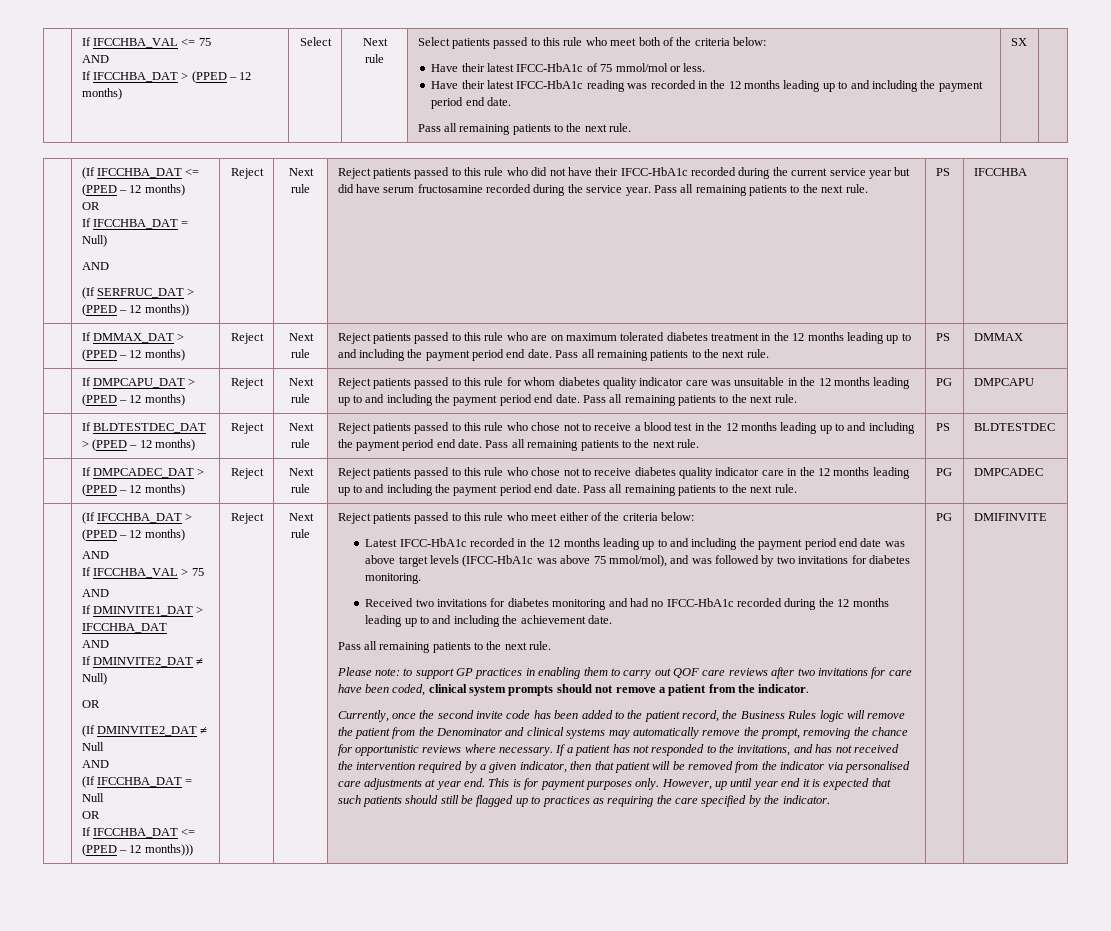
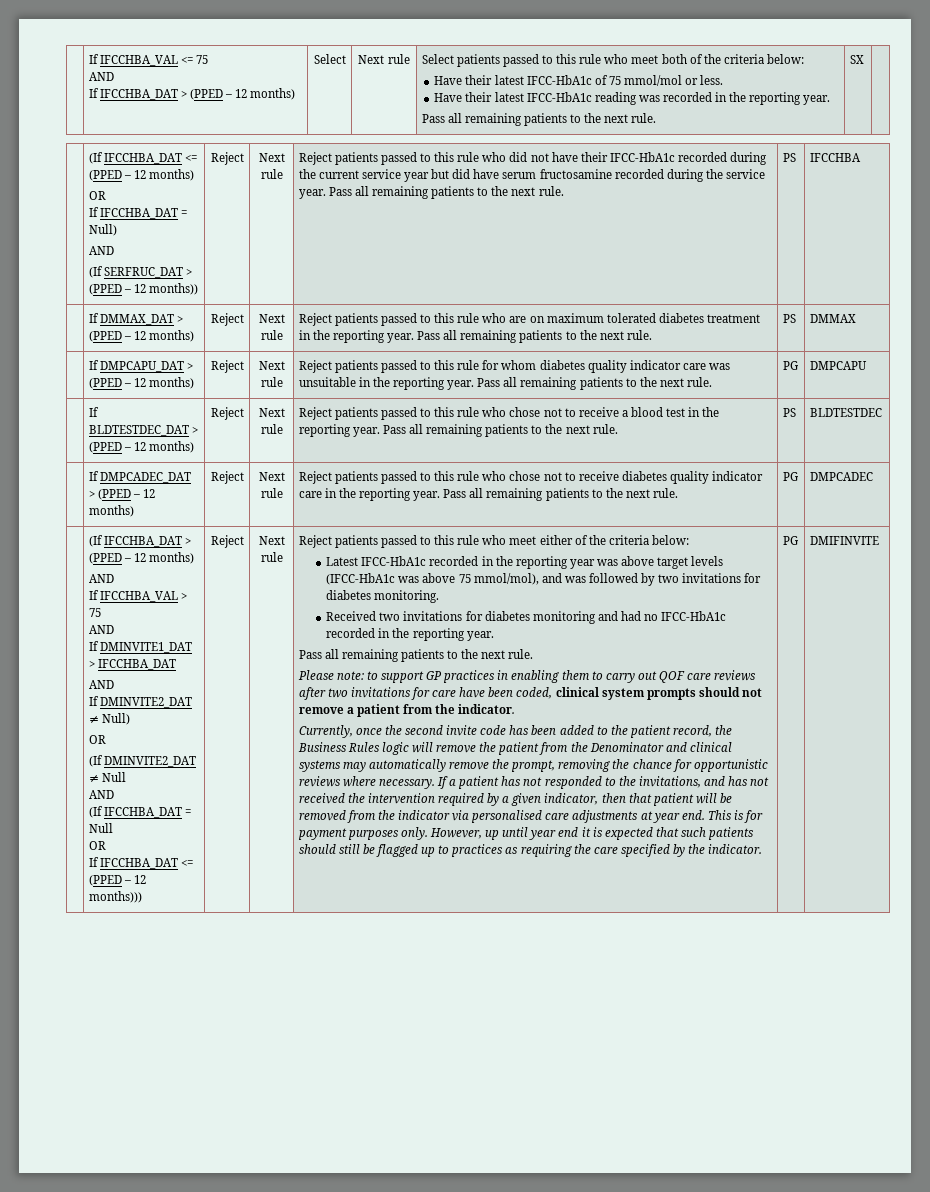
[728,80,983,92] [431,97,512,109] 12 months leading up to and including the payment period end date. -> [749,92,831,105] reporting year.
[792,332,911,344] [337,349,552,361] 12 months leading up to and including the payment period end date. -> [332,330,414,343] reporting year.
[818,377,911,389] [337,394,580,406] 12 months leading up to and including the payment period end date. -> [392,377,475,390] reporting year.
[725,422,915,434] [337,439,483,451] 12 months leading up to and including the payment period end date. -> [298,424,380,437] reporting year.
[817,467,910,479] [337,484,580,496] 12 months leading up to and including the payment period end date. -> [358,488,441,501] reporting year.
[548,538,882,550] 12 months leading up to and including the payment period end date -> [515,556,595,569] reporting year
[784,598,889,610] [365,615,612,627] during the 12 months leading up to and including the achievement date. -> [378,628,494,641] in the reporting year.

